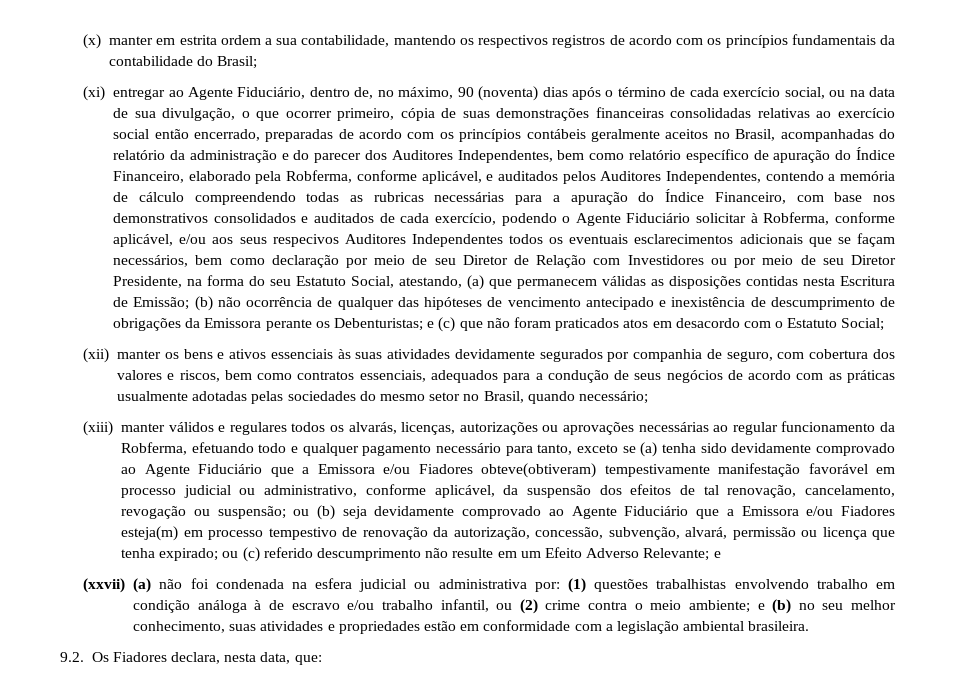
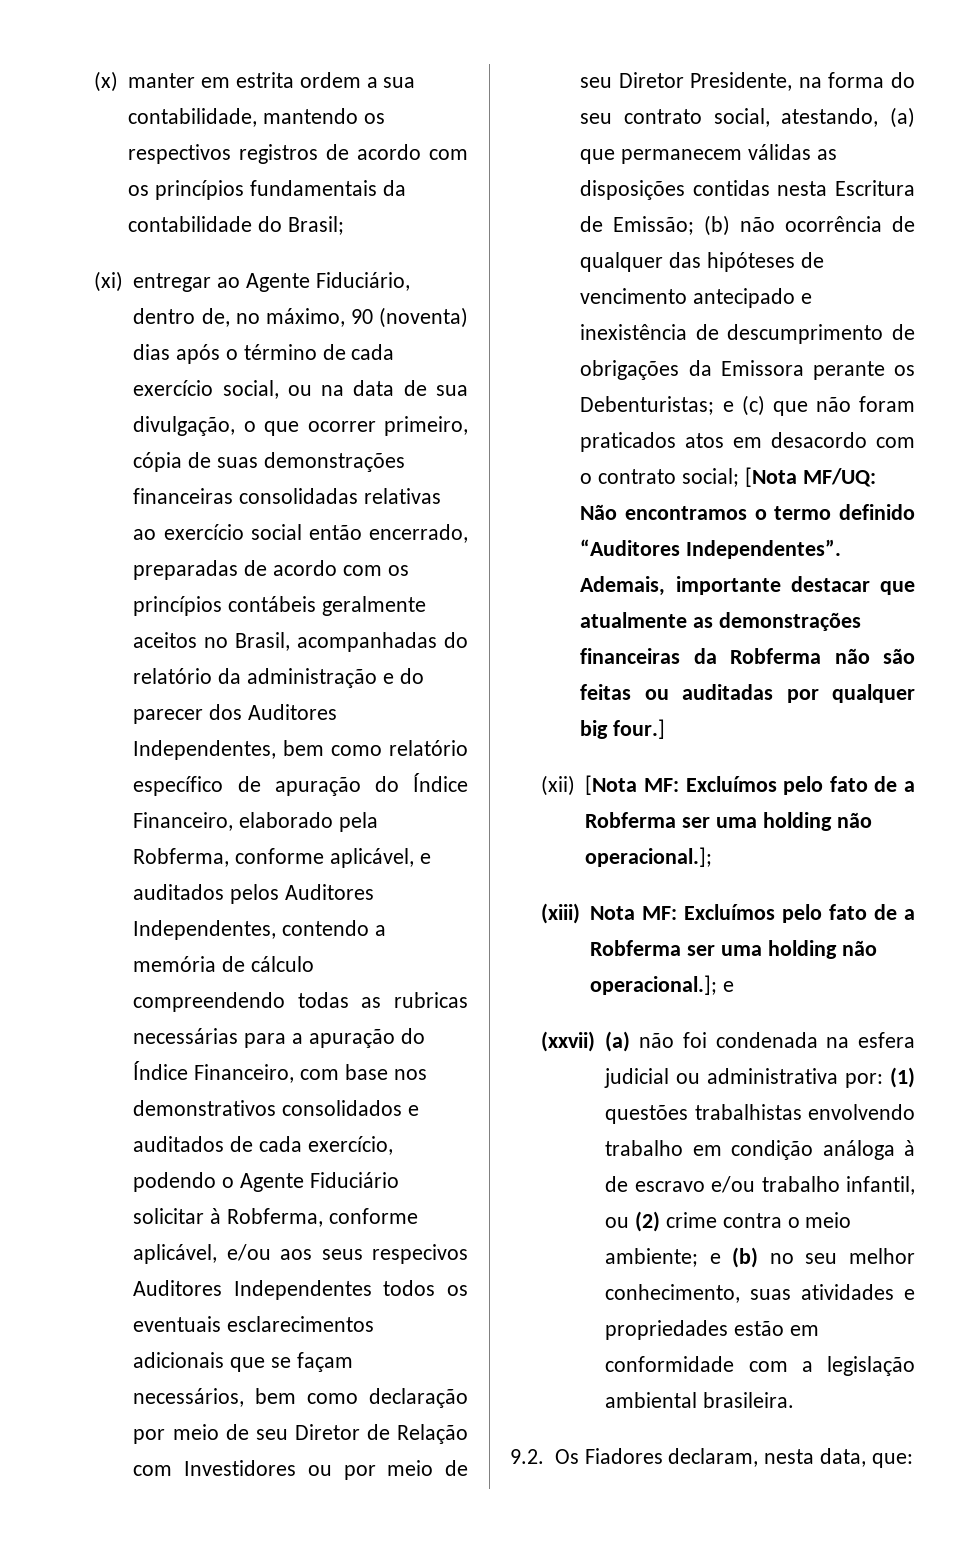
[296,276,395,288] Estatuto Social, -> [624,108,770,127] contrato social,
[787,318,885,331] [83,348,895,363] [117,370,895,383] [117,391,648,404] [83,421,895,436] [121,442,896,457] [121,463,895,478] [121,484,896,498] [121,505,895,520] [121,526,895,541] [121,547,710,562] Estatuto Social; // (xii) manter os bens e ativos essenciais às suas atividades devidamente segurados por companhia de seguro, com cobertura dos valores e riscos, bem como contratos essenciais, adequados para a condução de seus negócios de acordo com as práticas usualmente adotadas pelas sociedades do mesmo setor no Brasil, quando necessário; // (xiii) manter válidos e regulares todos os alvarás, licenças, autorizações ou aprovações necessárias ao regular funcionamento da Robferma, efetuando todo e qualquer pagamento necessário para tanto, exceto se (a) tenha sido devidamente comprovado ao Agente Fiduciário que a Emissora e/ou Fiadores obteve(obtiveram) tempestivamente manifestação favorável em processo judicial ou administrativo, conforme aplicável, da suspensão dos efeitos de tal renovação, cancelamento, revogação ou suspensão; ou (b) seja devidamente comprovado ao Agente Fiduciário que a Emissora e/ou Fiadores esteja(m) em processo tempestivo de renovação da autorização, concessão, subvenção, alvará, permissão ou licença que tenha expirado; ou (c) referido descumprimento não resulte em um Efeito Adverso Relevante; -> [598,467,876,487] [580,504,915,520] [580,539,842,559] [580,576,915,596] [580,612,862,631] [580,648,915,664] [580,684,915,703] [580,719,666,739] [540,775,915,796] [585,812,872,831] [585,847,713,867] [540,903,915,924] [590,940,877,959] [590,975,718,995] contrato social; [Nota MF/UQ: Não encontramos o termo definido “Auditores Independentes”. Ademais, importante destacar que atualmente as demonstrações financeiras da Robferma não são feitas ou auditadas por qualquer big four.] // (xii) [Nota MF: Excluímos pelo fato de a Robferma ser uma holding não operacional.]; // (xiii) Nota MF: Excluímos pelo fato de a Robferma ser uma holding não operacional.];
[171,652,221,664] declara, -> [668,1448,759,1467] declaram,

